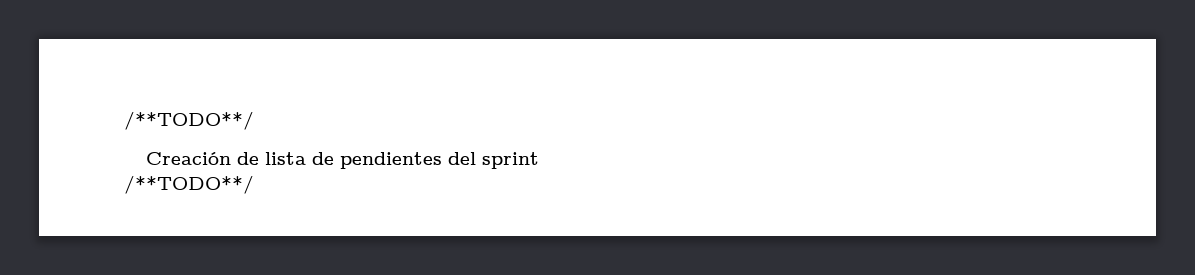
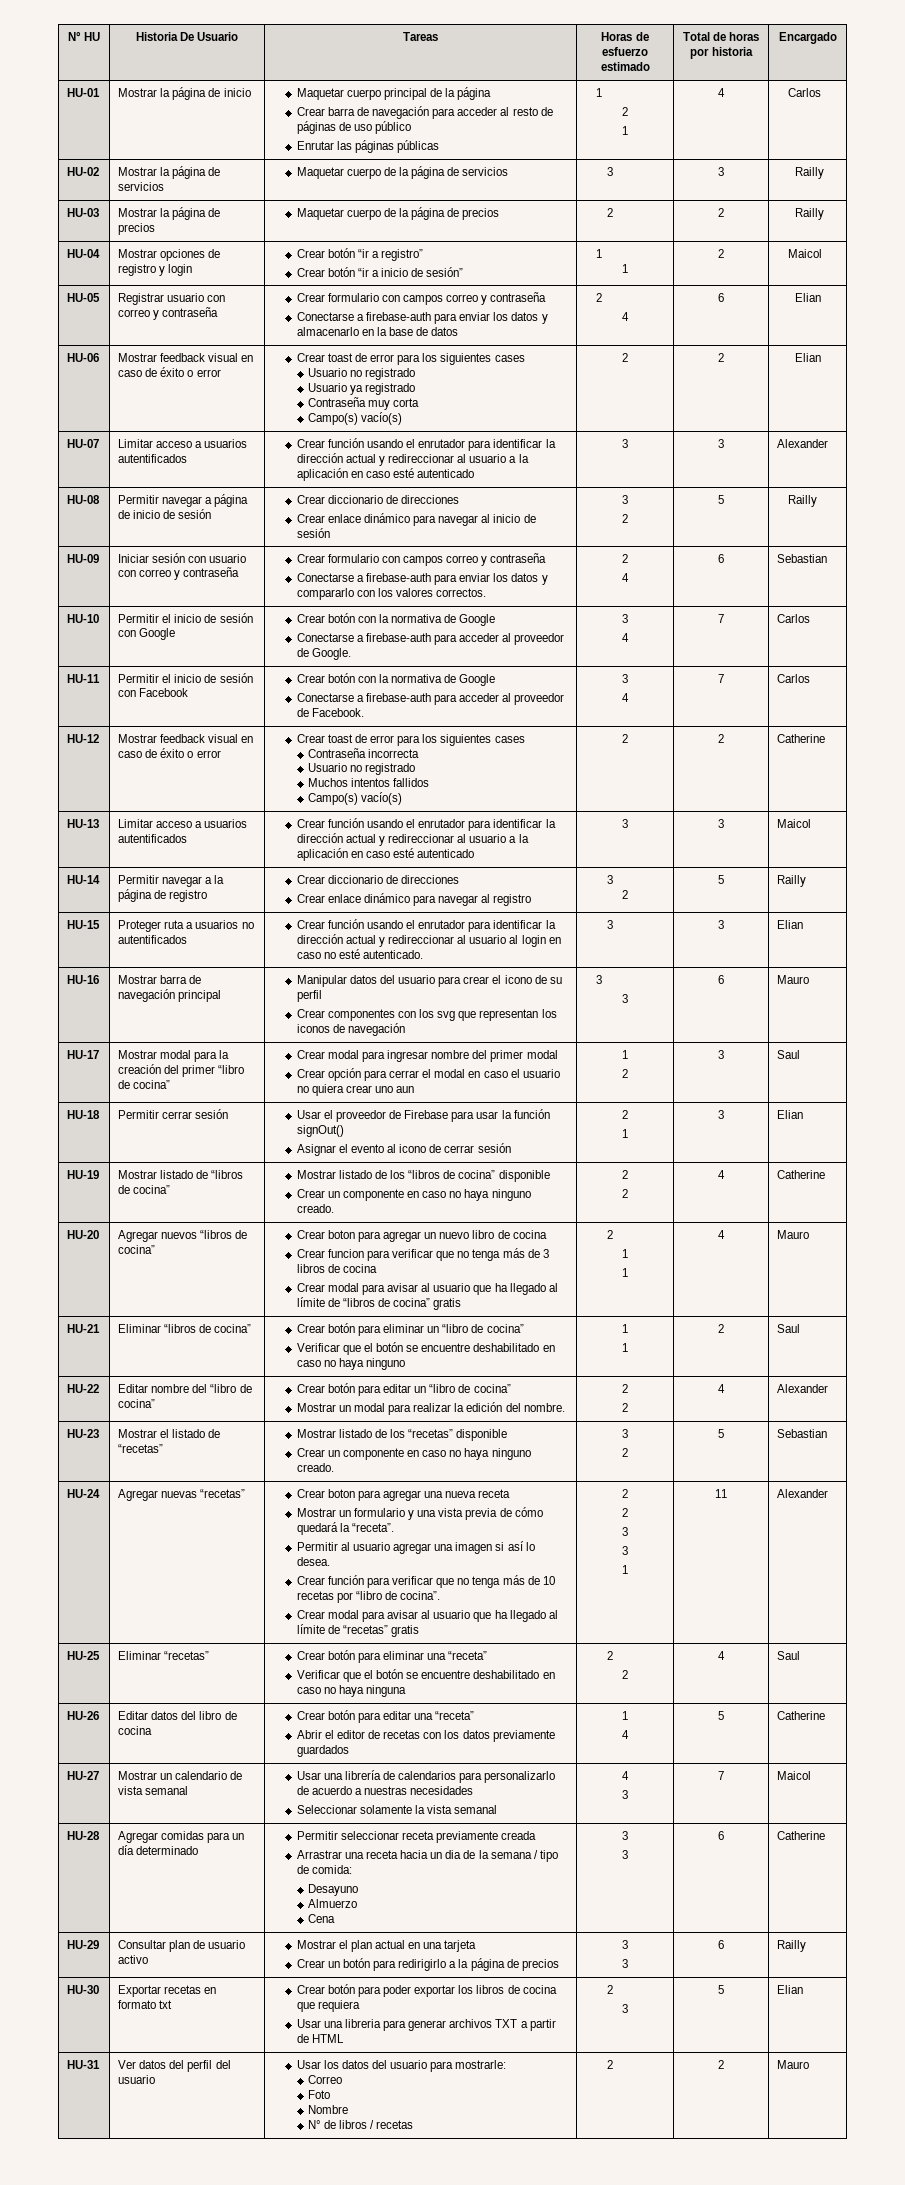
[124,111,255,130] [145,152,539,169] [124,175,255,194] /**TODO**/ // Creación de lista de pendientes del sprint // /**TODO**/ -> [67,31,101,41] [135,32,239,41] [403,32,438,41] [601,32,649,41] [602,47,648,56] [600,62,650,71] [682,32,760,41] [690,47,753,59] [778,32,837,44] [67,88,101,97] [118,87,251,100] [296,87,492,100] [296,106,553,119] [296,121,412,134] [296,140,440,153] [596,88,603,97] [622,107,628,116] [622,126,628,135] [718,88,725,97] [788,88,822,97] [67,167,100,176] [118,166,221,179] [118,182,165,191] [296,166,509,179] [607,167,614,176] [718,167,724,176] [795,167,825,179] [67,208,100,217] [118,207,221,220] [118,223,156,235] [296,207,500,220] [607,208,614,217] [718,208,724,217] [795,208,825,220] [67,249,101,258] [118,249,221,261] [118,264,193,276] [296,248,424,261] [296,267,464,277] [596,249,603,258] [622,264,628,273] [718,249,724,258] [788,249,823,258] [67,293,101,302] [118,293,226,305] [118,307,219,320] [296,292,547,305] [296,312,548,324] [296,327,459,336] [596,293,603,302] [622,312,629,321] [718,293,724,302] [795,293,822,302] [67,353,100,362] [118,353,254,362] [118,367,221,377] [296,353,525,365] [307,368,416,380] [307,383,416,395] [307,397,420,410] [307,412,403,425] [622,353,628,362] [718,353,724,362] [795,353,822,362] [67,439,100,448] [118,439,248,448] [118,454,188,463] [296,438,556,451] [296,453,529,466] [296,468,475,481] [622,439,628,448] [718,439,724,448] [777,439,829,448] [67,495,101,504] [118,494,249,507] [118,509,212,519] [296,495,460,504] [296,513,536,526] [296,528,330,538] [622,495,628,504] [622,514,628,523] [718,495,724,504] [788,495,818,507] [67,554,100,563] [118,553,247,563] [118,567,240,580] [296,553,547,566] [296,573,548,585] [296,588,487,600] [622,554,628,563] [622,573,629,582] [718,554,724,563] [777,554,828,563] [67,614,100,623] [118,613,253,623] [118,628,176,640] [296,613,496,626] [296,633,565,645] [296,648,351,660] [622,614,628,623] [622,633,629,642] [718,614,724,623] [777,614,811,623] [67,674,101,683] [118,673,253,683] [118,688,189,697] [296,673,496,686] [296,693,565,705] [296,708,364,717] [622,674,628,683] [622,693,629,702] [718,674,724,683] [777,674,811,683] [67,734,100,743] [118,734,254,743] [118,748,221,758] [296,734,525,746] [307,748,420,758] [307,763,416,775] [307,778,430,787] [307,792,403,805] [622,734,628,743] [718,734,724,743] [777,734,826,743] [67,819,100,828] [118,819,248,828] [118,834,188,843] [296,818,556,831] [296,833,529,846] [296,848,475,861] [622,819,628,828] [718,819,724,828] [777,819,812,828] [67,875,101,884] [118,875,225,887] [118,889,208,902] [296,875,460,884] [296,893,532,906] [607,875,614,884] [622,890,628,899] [718,875,724,884] [777,875,807,887] [67,920,101,929] [118,920,254,932] [118,935,188,944] [296,919,556,932] [296,934,561,947] [296,949,424,959] [607,920,614,929] [718,920,724,929] [777,920,804,929] [67,975,100,984] [118,975,202,984] [118,989,222,1002] [296,975,562,987] [296,990,322,1002] [296,1009,557,1021] [296,1023,406,1036] [596,975,603,984] [622,994,628,1003] [718,975,724,984] [777,975,810,984] [67,1050,100,1059] [118,1050,230,1062] [118,1064,245,1077] [118,1080,171,1089] [296,1050,558,1062] [296,1068,560,1081] [296,1084,415,1096] [622,1050,628,1059] [622,1069,628,1078] [718,1050,724,1059] [777,1050,801,1059] [67,1110,101,1119] [118,1109,229,1119] [296,1109,550,1122] [296,1125,344,1137] [296,1143,511,1156] [622,1110,628,1119] [622,1129,628,1138] [718,1110,724,1119] [777,1110,804,1119] [67,1170,100,1179] [118,1170,244,1179] [118,1185,171,1194] [296,1170,550,1182] [296,1189,531,1201] [296,1204,334,1213] [622,1170,628,1179] [622,1189,628,1198] [718,1170,725,1179] [777,1170,826,1179] [67,1230,100,1239] [118,1230,248,1242] [118,1245,156,1254] [296,1230,547,1242] [296,1248,549,1261] [296,1264,378,1273] [296,1283,558,1295] [296,1297,462,1310] [607,1230,614,1239] [622,1249,628,1258] [622,1268,628,1277] [718,1230,725,1239] [777,1230,810,1239] [67,1324,101,1333] [118,1324,252,1333] [296,1323,524,1336] [296,1342,555,1355] [296,1358,406,1370] [622,1324,628,1333] [622,1343,628,1352] [718,1324,724,1333] [777,1324,801,1333] [67,1384,100,1393] [118,1384,252,1393] [118,1399,156,1408] [296,1383,511,1396] [296,1402,565,1415] [622,1384,628,1393] [622,1403,628,1412] [718,1384,725,1393] [777,1384,829,1393] [67,1429,100,1438] [118,1429,221,1438] [118,1444,164,1453] [296,1429,508,1441] [296,1448,531,1460] [296,1463,334,1472] [622,1429,628,1438] [622,1448,628,1457] [718,1429,724,1438] [777,1429,828,1438] [67,1489,101,1498] [118,1489,246,1501] [296,1489,511,1501] [296,1507,543,1520] [296,1522,395,1535] [296,1541,535,1554] [296,1557,330,1566] [296,1575,555,1588] [296,1591,441,1603] [296,1610,558,1622] [296,1624,420,1637] [622,1489,628,1498] [622,1508,628,1517] [622,1527,628,1536] [622,1546,628,1555] [622,1565,628,1574] [715,1489,727,1498] [777,1489,829,1498] [67,1651,101,1660] [118,1651,210,1660] [296,1650,488,1663] [296,1669,555,1682] [296,1685,407,1697] [607,1651,614,1660] [622,1670,628,1679] [718,1651,725,1660] [777,1651,801,1660] [67,1711,100,1720] [118,1711,237,1720] [118,1726,153,1735] [296,1710,475,1723] [296,1730,555,1742] [296,1745,349,1757] [622,1711,628,1720] [622,1730,629,1739] [718,1711,724,1720] [777,1711,826,1720] [67,1771,100,1780] [118,1771,243,1780] [118,1786,189,1795] [296,1770,556,1783] [296,1786,474,1795] [296,1805,498,1814] [622,1771,629,1780] [622,1790,628,1799] [718,1771,724,1780] [777,1771,812,1780] [67,1831,101,1840] [118,1831,245,1843] [118,1845,199,1855] [296,1831,537,1843] [296,1850,558,1862] [296,1865,352,1874] [307,1884,358,1896] [307,1899,357,1908] [307,1914,335,1923] [622,1831,628,1840] [622,1850,628,1859] [718,1831,724,1840] [777,1831,826,1840] [67,1940,100,1949] [118,1940,246,1952] [118,1955,149,1964] [296,1940,477,1952] [296,1958,559,1971] [622,1940,628,1949] [622,1959,628,1968] [718,1940,724,1949] [777,1940,807,1952] [67,1985,100,1994] [118,1985,217,1997] [118,2000,173,2009] [296,1984,557,1997] [296,2000,360,2012] [296,2019,556,2031] [296,2034,344,2043] [607,1985,614,1994] [622,2004,628,2013] [718,1985,724,1994] [777,1985,804,1994] [67,2060,101,2069] [118,2060,231,2072] [118,2075,156,2084] [296,2060,507,2072] [307,2075,342,2084] [307,2090,330,2099] [307,2105,348,2114] [307,2120,414,2129] [607,2060,614,2069] [718,2060,724,2069] [777,2060,810,2069] N° HU | Historia De Usuario | Tareas | Horas de esfuerzo estimado | Total de horas por historia | Encargado // HU-01 | Mostrar la página de inicio | Maquetar cuerpo principal de la página // Crear barra de navegación para acceder al resto de páginas de uso público // Enrutar las páginas públicas | 1 // 2 // 1 | 4 | Carlos // HU-02 | Mostrar la página de servicios | Maquetar cuerpo de la página de servicios | 3 | 3 | Railly // HU-03 | Mostrar la página de precios | Maquetar cuerpo de la página de precios | 2 | 2 | Railly // HU-04 | Mostrar opciones de registro y login | Crear botón “ir a registro” // Crear botón “ir a inicio de sesión” | 1 // 1 | 2 | Maicol // HU-05 | Registrar usuario con correo y contraseña | Crear formulario con campos correo y contraseña // Conectarse a firebase-auth para enviar los datos y almacenarlo en la base de datos | 2 // 4 | 6 | Elian // HU-06 | Mostrar feedback visual en caso de éxito o error | Crear toast de error para los siguientes cases // Usuario no registrado // Usuario ya registrado // Contraseña muy corta // Campo(s) vacío(s) | 2 | 2 | Elian // HU-07 | Limitar acceso a usuarios autentificados | Crear función usando el enrutador para identificar la dirección actual y redireccionar al usuario a la aplicación en caso esté autenticado | 3 | 3 | Alexander // HU-08 | Permitir navegar a página de inicio de sesión | Crear diccionario de direcciones // Crear enlace dinámico para navegar al inicio de sesión | 3 // 2 | 5 | Railly // HU-09 | Iniciar sesión con usuario con correo y contraseña | Crear formulario con campos correo y contraseña // Conectarse a firebase-auth para enviar los datos y compararlo con los valores correctos. | 2 // 4 | 6 | Sebastian // HU-10 | Permitir el inicio de sesión con Google | Crear botón con la normativa de Google // Conectarse a firebase-auth para acceder al proveedor de Google. | 3 // 4 | 7 | Carlos // HU-11 | Permitir el inicio de sesión con Facebook | Crear botón con la normativa de Google // Conectarse a firebase-auth para acceder al proveedor de Facebook. | 3 // 4 | 7 | Carlos // HU-12 | Mostrar feedback visual en caso de éxito o error | Crear toast de error para los siguientes cases // Contraseña incorrecta // Usuario no registrado // Muchos intentos fallidos // Campo(s) vacío(s) | 2 | 2 | Catherine // HU-13 | Limitar acceso a usuarios autentificados | Crear función usando el enrutador para identificar la dirección actual y redireccionar al usuario a la aplicación en caso esté autenticado | 3 | 3 | Maicol // HU-14 | Permitir navegar a la página de registro | Crear diccionario de direcciones // Crear enlace dinámico para navegar al registro | 3 // 2 | 5 | Railly // HU-15 | Proteger ruta a usuarios no autentificados | Crear función usando el enrutador para identificar la dirección actual y redireccionar al usuario al login en caso no esté autenticado. | 3 | 3 | Elian // HU-16 | Mostrar barra de navegación principal | Manipular datos del usuario para crear el icono de su perfil // Crear componentes con los svg que representan los iconos de navegación | 3 // 3 | 6 | Mauro // HU-17 | Mostrar modal para la creación del primer “libro de cocina” | Crear modal para ingresar nombre del primer modal // Crear opción para cerrar el modal en caso el usuario no quiera crear uno aun | 1 // 2 | 3 | Saul // HU-18 | Permitir cerrar sesión | Usar el proveedor de Firebase para usar la función signOut() // Asignar el evento al icono de cerrar sesión | 2 // 1 | 3 | Elian // HU-19 | Mostrar listado de “libros de cocina” | Mostrar listado de los “libros de cocina” disponible // Crear un componente en caso no haya ninguno creado. | 2 // 2 | 4 | Catherine // HU-20 | Agregar nuevos “libros de cocina” | Crear boton para agregar un nuevo libro de cocina // Crear funcion para verificar que no tenga más de 3 libros de cocina // Crear modal para avisar al usuario que ha llegado al límite de “libros de cocina” gratis | 2 // 1 // 1 | 4 | Mauro // HU-21 | Eliminar “libros de cocina” | Crear botón para eliminar un “libro de cocina” // Verificar que el botón se encuentre deshabilitado en caso no haya ninguno | 1 // 1 | 2 | Saul // HU-22 | Editar nombre del “libro de cocina” | Crear botón para editar un “libro de cocina” // Mostrar un modal para realizar la edición del nombre. | 2 // 2 | 4 | Alexander // HU-23 | Mostrar el listado de “recetas” | Mostrar listado de los “recetas” disponible // Crear un componente en caso no haya ninguno creado. | 3 // 2 | 5 | Sebastian // HU-24 | Agregar nuevas “recetas” | Crear boton para agregar una nueva receta // Mostrar un formulario y una vista previa de cómo quedará la “receta”. // Permitir al usuario agregar una imagen si así lo desea. // Crear función para verificar que no tenga más de 10 recetas por “libro de cocina”. // Crear modal para avisar al usuario que ha llegado al límite de “recetas” gratis | 2 // 2 // 3 // 3 // 1 | 11 | Alexander // HU-25 | Eliminar “recetas” | Crear botón para eliminar una “receta” // Verificar que el botón se encuentre deshabilitado en caso no haya ninguna | 2 // 2 | 4 | Saul // HU-26 | Editar datos del libro de cocina | Crear botón para editar una “receta” // Abrir el editor de recetas con los datos previamente guardados | 1 // 4 | 5 | Catherine // HU-27 | Mostrar un calendario de vista semanal | Usar una librería de calendarios para personalizarlo de acuerdo a nuestras necesidades // Seleccionar solamente la vista semanal | 4 // 3 | 7 | Maicol // HU-28 | Agregar comidas para un día determinado | Permitir seleccionar receta previamente creada // Arrastrar una receta hacia un dia de la semana / tipo de comida: // Desayuno // Almuerzo // Cena | 3 // 3 | 6 | Catherine // HU-29 | Consultar plan de usuario activo | Mostrar el plan actual en una tarjeta // Crear un botón para redirigirlo a la página de precios | 3 // 3 | 6 | Railly // HU-30 | Exportar recetas en formato txt | Crear botón para poder exportar los libros de cocina que requiera // Usar una libreria para generar archivos TXT a partir de HTML | 2 // 3 | 5 | Elian // HU-31 | Ver datos del perfil del usuario | Usar los datos del usuario para mostrarle: // Correo // Foto // Nombre // N° de libros / recetas | 2 | 2 | Mauro

